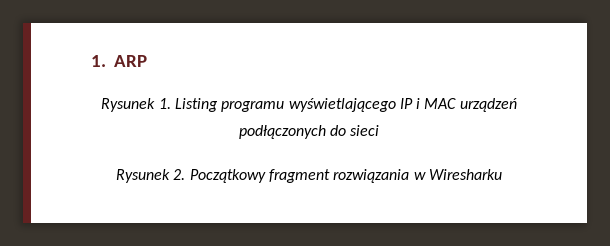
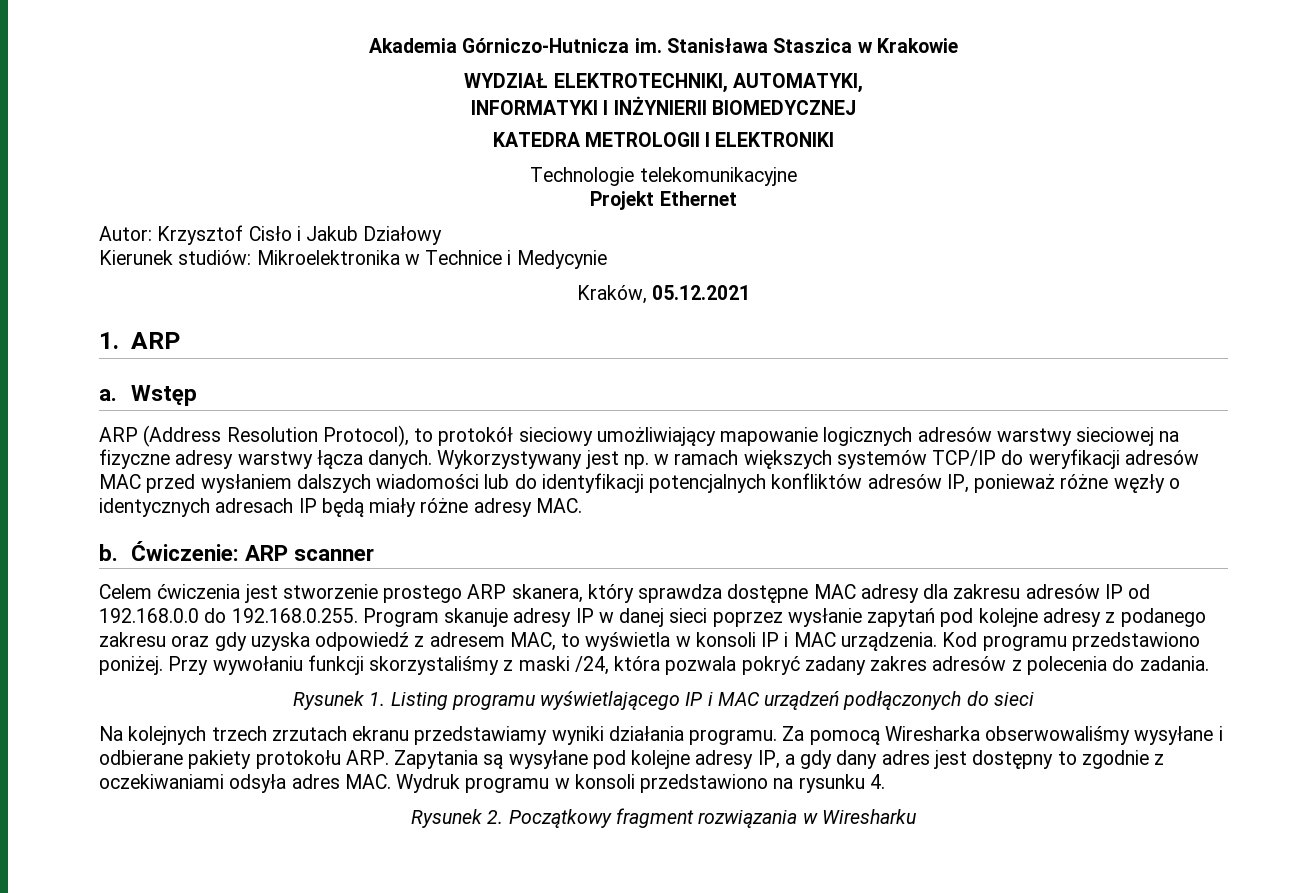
[91,55,147,67] 1. ARP -> [369,38,958,53] [464,73,863,93] [471,96,856,115] [492,132,835,147] [530,167,797,186] [590,191,737,210] [99,225,443,245] [99,250,607,269] [576,285,751,304] [99,332,181,349] [99,385,198,406] [99,425,1180,447] [99,449,1199,469] [99,473,1180,493] [99,498,582,517] [99,541,375,561] [99,584,1151,603] [99,608,1206,627] [99,632,1200,651] [99,655,1209,675] Akademia Górniczo-Hutnicza im. Stanisława Staszica w Krakowie // WYDZIAŁ ELEKTROTECHNIKI, AUTOMATYKI, // INFORMATYKI I INŻYNIERII BIOMEDYCZNEJ // KATEDRA METROLOGII I ELEKTRONIKI // Technologie telekomunikacyjne // Projekt Ethernet // Autor: Krzysztof Cisło i Jakub Działowy // Kierunek studiów: Mikroelektronika w Technice i Medycynie // Kraków, 05.12.2021 // 1. ARP // a. Wstęp // ARP (Address Resolution Protocol), to protokół sieciowy umożliwiający mapowanie logicznych adresów warstwy sieciowej na fizyczne adresy warstwy łącza danych. Wykorzystywany jest np. w ramach większych systemów TCP/IP do weryfikacji adresów MAC przed wysłaniem dalszych wiadomości lub do identyfikacji potencjalnych konfliktów adresów IP, ponieważ różne węzły o identycznych adresach IP będą miały różne adresy MAC. // b. Ćwiczenie: ARP scanner // Celem ćwiczenia jest stworzenie prostego ARP skanera, który sprawdza dostępne MAC adresy dla zakresu adresów IP od 192.168.0.0 do 192.168.0.255. Program skanuje adresy IP w danej sieci poprzez wysłanie zapytań pod kolejne adresy z podanego zakresu oraz gdy uzyska odpowiedź z adresem MAC, to wyświetla w konsoli IP i MAC urządzenia. Kod programu przedstawiono poniżej. Przy wywołaniu funkcji skorzystaliśmy z maski /24, która pozwala pokryć zadany zakres adresów z polecenia do zadania.
(380, 130) none -> [99,726,1223,745] [99,750,1165,769] [99,774,885,793] // Na kolejnych trzech zrzutach ekranu przedstawiamy wyniki działania programu. Za pomocą Wiresharka obserwowaliśmy wysyłane i odbierane pakiety protokołu ARP. Zapytania są wysyłane pod kolejne adresy IP, a gdy dany adres jest dostępny to zgodnie z oczekiwaniami odsyła adres MAC. Wydruk programu w konsoli przedstawiono na rysunku 4.

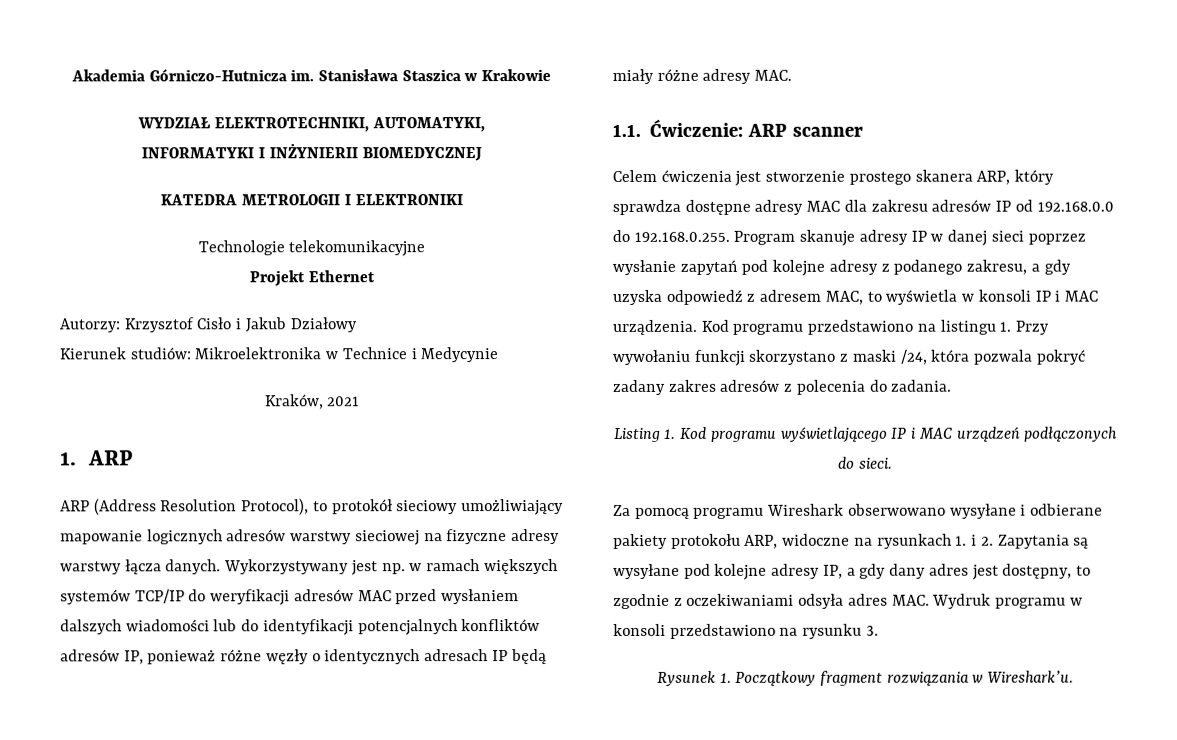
[99,226,152,241] Autor: -> [59,318,120,333] Autorzy:
[652,285,751,300] 05.12.2021 -> [327,396,361,407] 2021
[99,385,198,406] // a. Wstęp -> (133, 458) none
[99,544,118,561] b. -> [612,123,641,137] 1.1.
[467,584,583,603] ARP skanera, -> [914,169,1011,185] skanera ARP,
[813,584,919,603] MAC adresy -> [754,199,841,215] adresy MAC
[99,632,210,647] zakresu oraz -> [966,259,1040,275] zakresu, a
[99,656,163,675] poniżej. -> [916,319,1012,335] na listingu 1.
[369,656,500,675] skorzystaliśmy -> [748,349,836,365] skorzystano
[293,691,448,710] Rysunek 1. Listing -> [613,426,709,442] Listing 1. Kod
[993,692,1034,706] [99,726,1131,745] sieci // Na kolejnych trzech zrzutach ekranu przedstawiamy wyniki działania programu. Za pomocą Wiresharka obserwowaliśmy -> [858,457,893,469] [613,503,946,519] sieci. // Za pomocą programu Wireshark obserwowano
[345,750,389,765] ARP. -> [744,533,994,549] ARP, widoczne na rysunkach 1. i 2.
[972,750,1054,769] dostępny -> [1002,563,1073,579] dostępny,
[869,774,885,789] [411,809,504,828] 4. // Rysunek 2. -> [865,625,879,636] [656,670,732,686] 3. // Rysunek 1.
[821,809,916,824] Wiresharku -> [987,670,1075,683] Wireshark’u.

